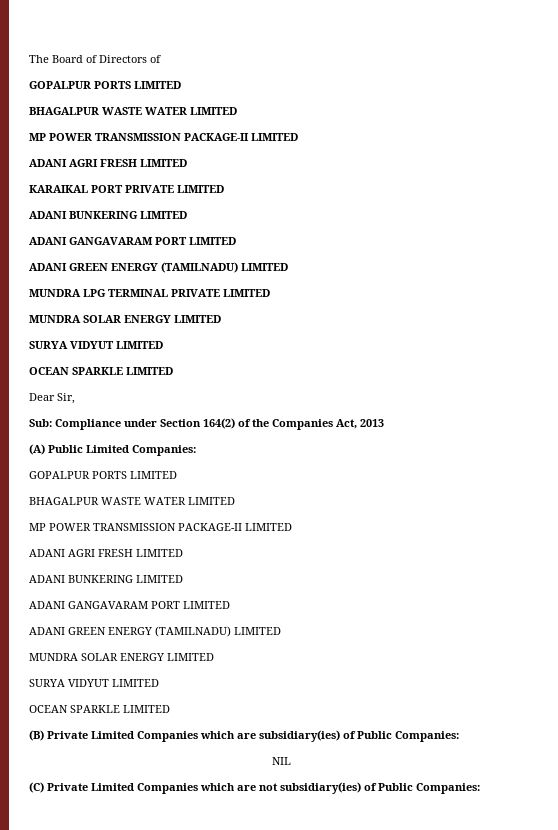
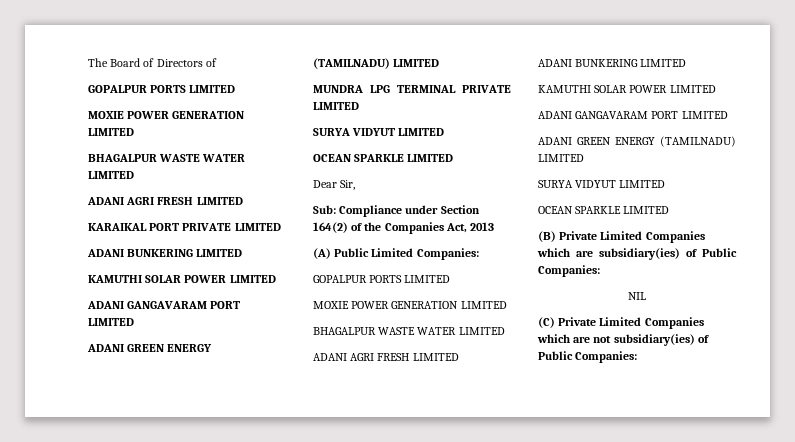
[29,107,237,115] [29,133,298,141] // BHAGALPUR WASTE WATER LIMITED // MP POWER TRANSMISSION PACKAGE-II LIMITED -> [88,111,245,119] [88,128,134,136] [88,154,246,162] [88,171,134,179] // MOXIE POWER GENERATION LIMITED // BHAGALPUR WASTE WATER LIMITED
(187, 215) none -> [88,275,276,283] // KAMUTHI SOLAR POWER LIMITED
[29,315,221,323] // MUNDRA SOLAR ENERGY LIMITED -> (359, 106) none
[29,497,235,505] [29,523,292,531] // BHAGALPUR WASTE WATER LIMITED // MP POWER TRANSMISSION PACKAGE-II LIMITED -> [313,301,507,309] [313,327,505,335] // MOXIE POWER GENERATION LIMITED // BHAGALPUR WASTE WATER LIMITED
[29,601,230,609] [29,626,281,637] [29,653,214,661] // ADANI GANGAVARAM PORT LIMITED // ADANI GREEN ENERGY (TAMILNADU) LIMITED // MUNDRA SOLAR ENERGY LIMITED -> [538,85,716,93] [538,111,728,119] [538,136,736,147] [538,154,584,162] // KAMUTHI SOLAR POWER LIMITED // ADANI GANGAVARAM PORT LIMITED // ADANI GREEN ENERGY (TAMILNADU) LIMITED

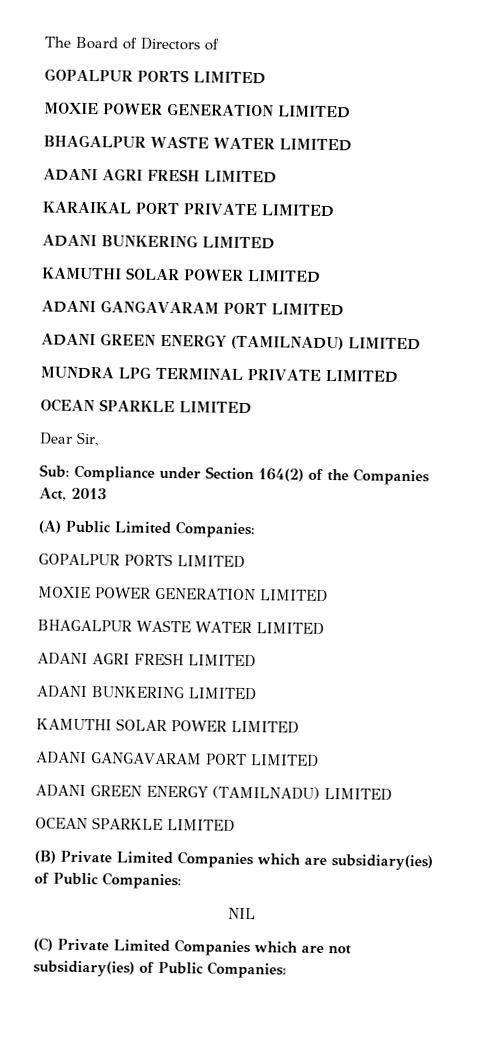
[313,128,445,136] // SURYA VIDYUT LIMITED -> (398, 376) none
[538,180,666,188] // SURYA VIDYUT LIMITED -> (392, 794) none

